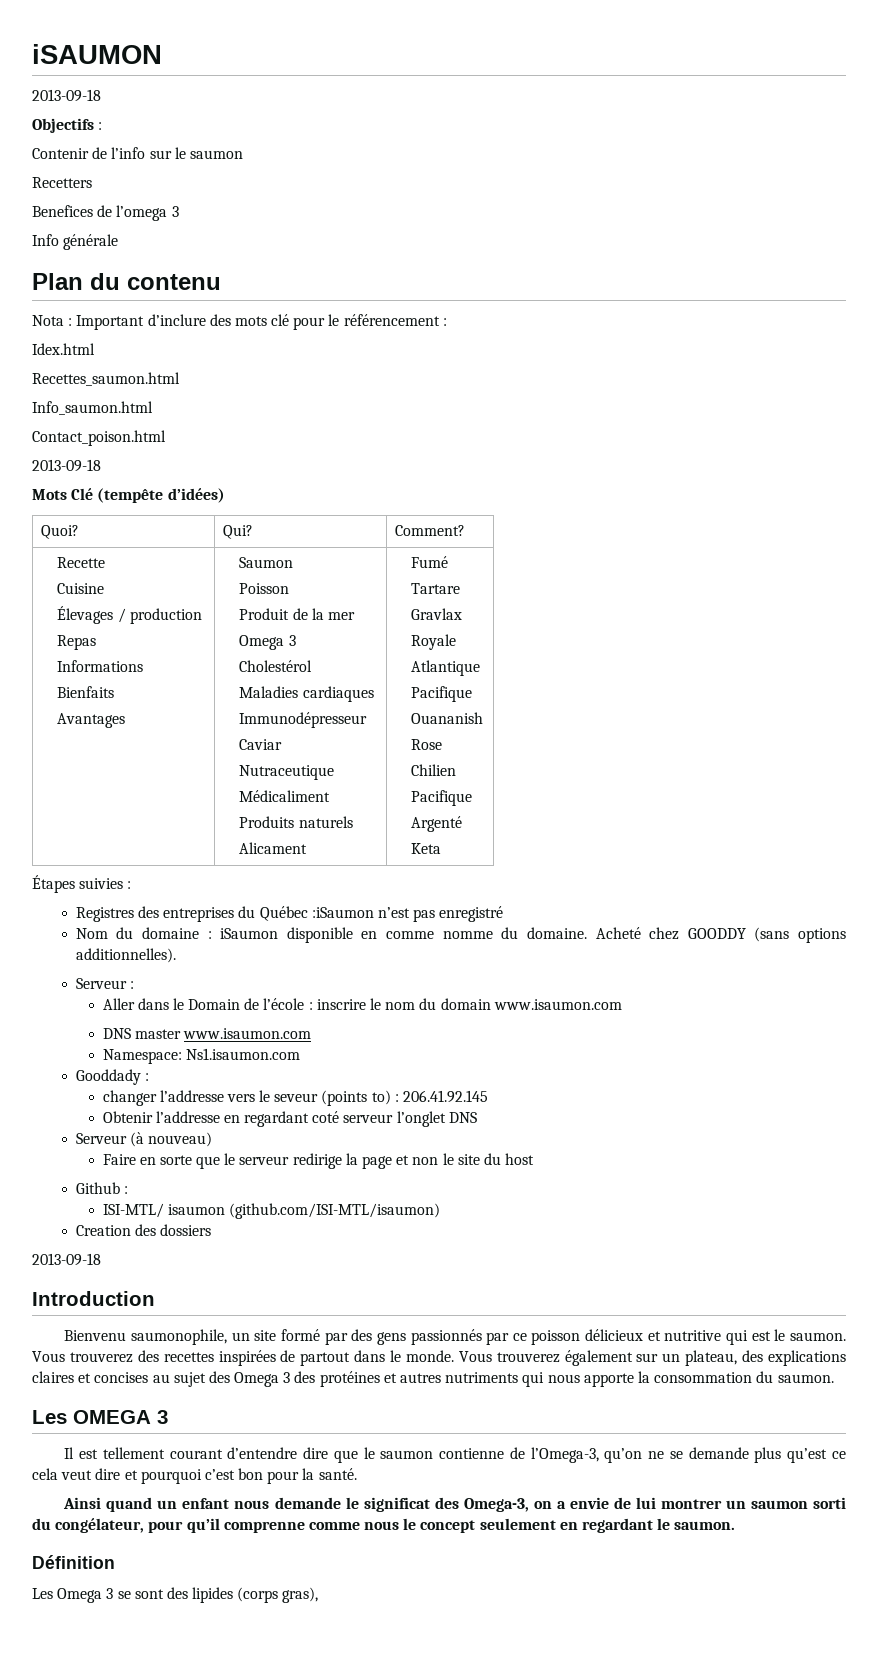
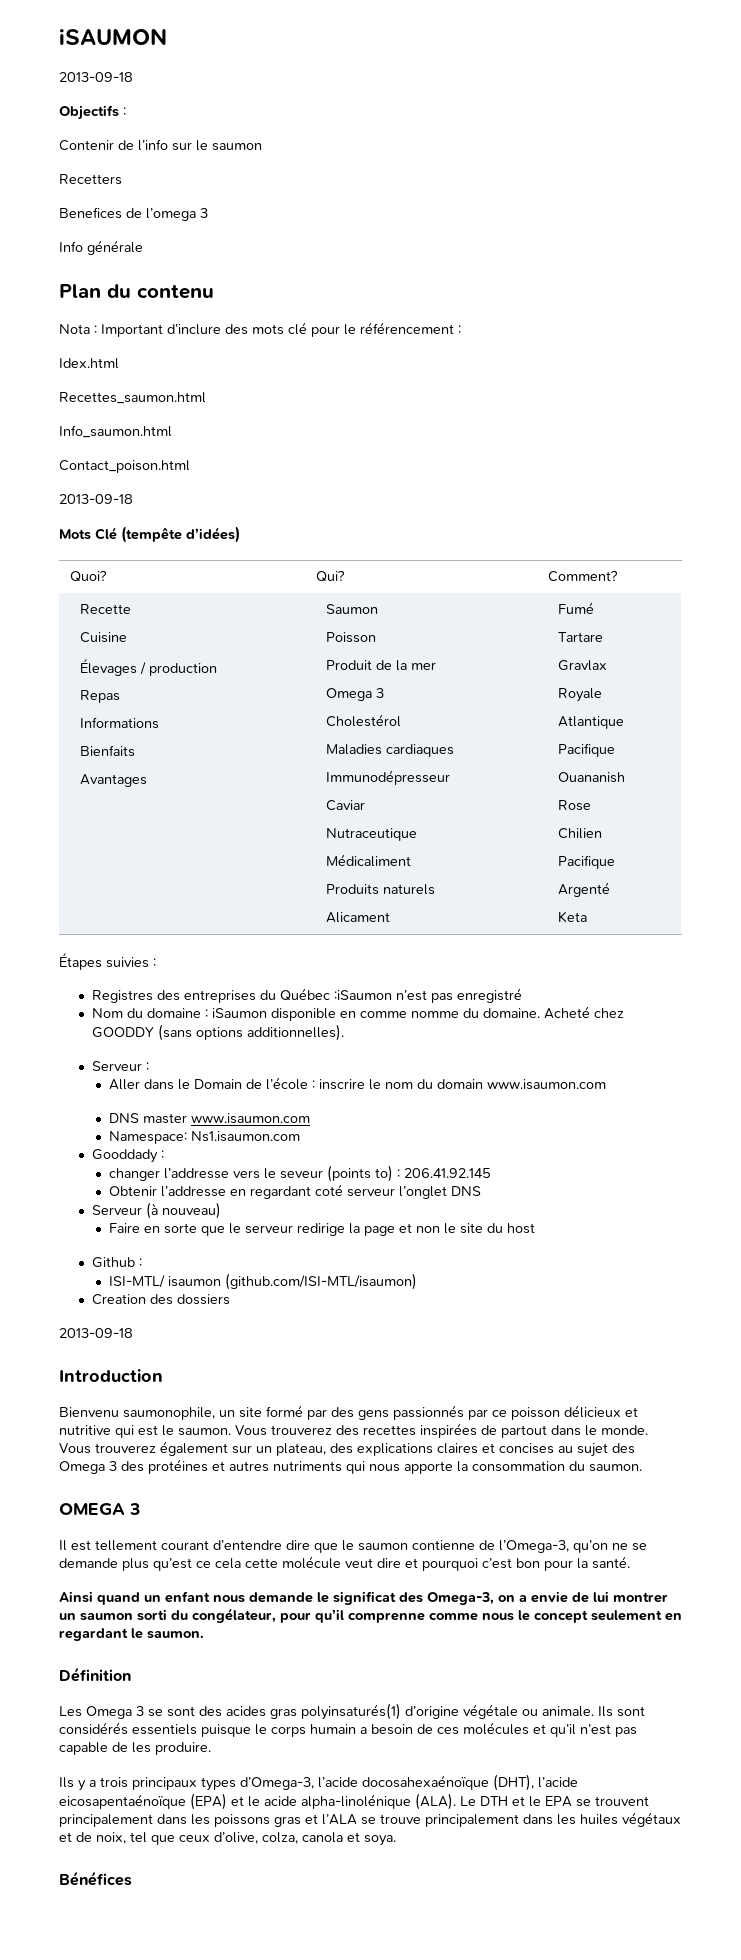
[32,1410,67,1424] Les -> (642, 1468) none
(58, 1474) none -> [245,1556,341,1569] cette molécule
[192,1587,319,1603] lipides (corps gras), -> [226,1703,645,1720] [59,1722,637,1737] [59,1742,211,1755] [59,1774,578,1791] [59,1793,649,1810] [59,1812,681,1827] [59,1832,396,1846] [59,1871,132,1886] acides gras polyinsaturés(1) d’origine végétale ou animale. Ils sont considérés essentiels puisque le corps humain a besoin de ces molécules et qu’il n’est pas capable de les produire. // Ils y a trois principaux types d’Omega-3, l’acide docosahexaénoïque (DHT), l’acide eicosapentaénoïque (EPA) et le acide alpha-linolénique (ALA). Le DTH et le EPA se trouvent principalement dans les poissons gras et l’ALA se trouve principalement dans les huiles végétaux et de noix, tel que ceux d’olive, colza, canola et soya. // Bénéfices

